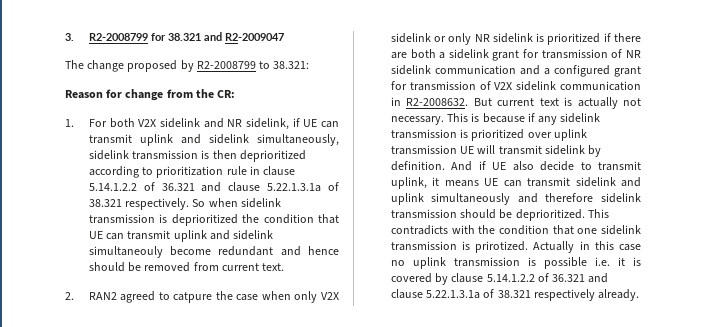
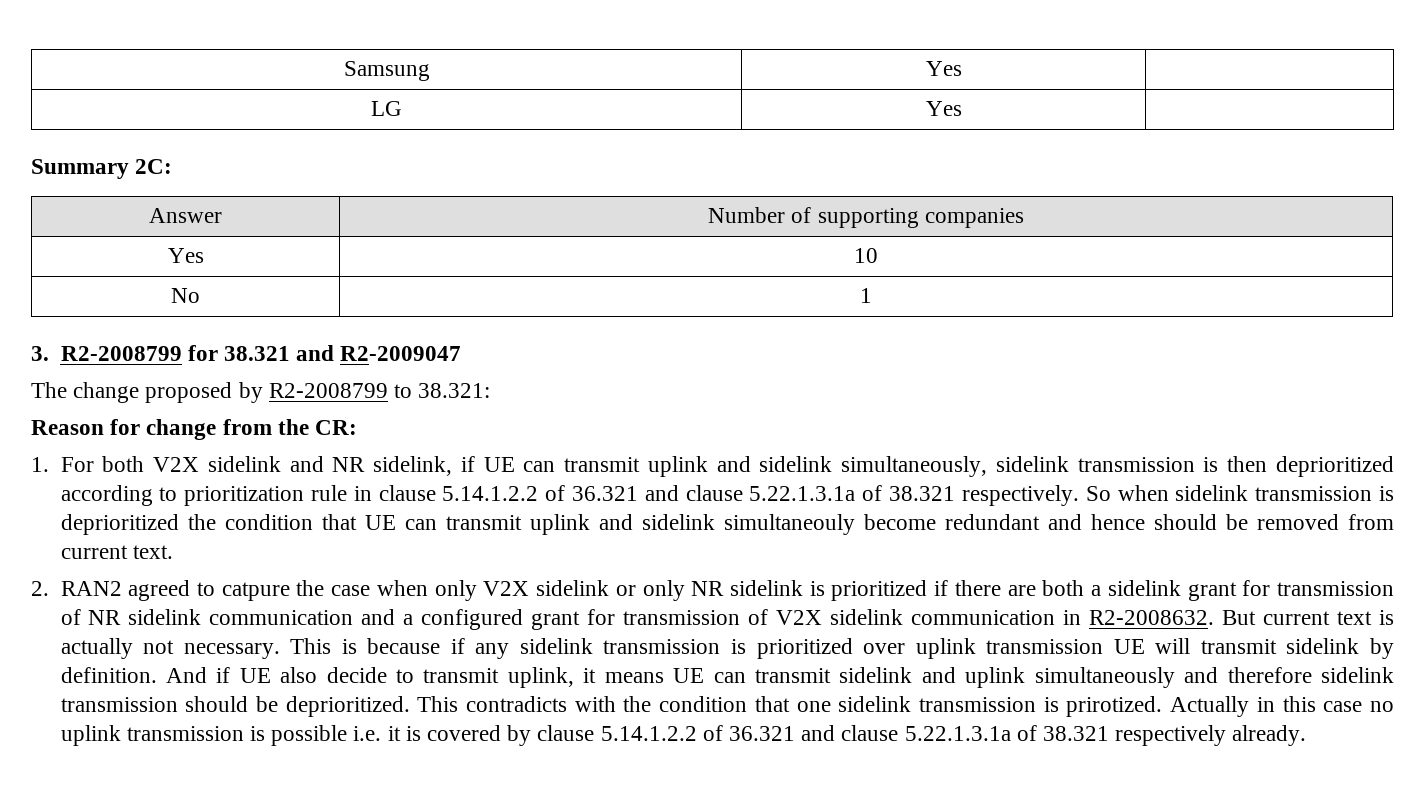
(65, 37) none -> [343,61,430,81] [925,61,962,76] [371,101,402,116] [925,101,962,116] [31,159,173,179] [149,208,222,223] [708,207,1024,228] [167,248,204,263] [854,248,878,263] [171,288,200,303] [860,288,872,303] Samsung | Yes | // LG | Yes | // Summary 2C: // Answer | Number of supporting companies // Yes | 10 // No | 1 //

